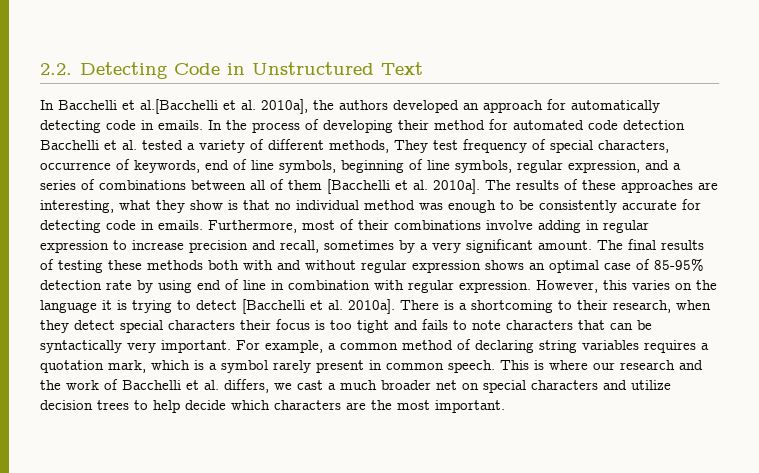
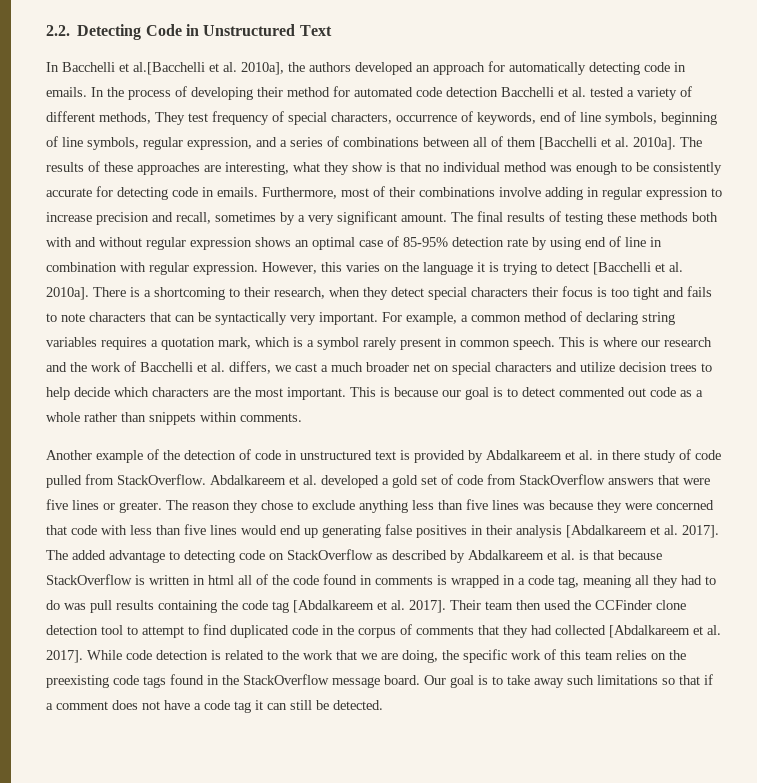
(505, 406) none -> [350,387,703,400] [46,412,302,425] [46,449,721,463] [46,474,710,488] [46,499,714,513] [46,524,719,538] [46,549,662,563] [46,574,716,588] [46,600,686,613] [46,624,721,638] [46,649,686,663] [46,674,713,688] [46,700,383,713] This is because our goal is to detect commented out code as a whole rather than snippets within comments. // Another example of the detection of code in unstructured text is provided by Abdalkareem et al. in there study of code pulled from StackOverflow. Abdalkareem et al. developed a gold set of code from StackOverflow answers that were five lines or greater. The reason they chose to exclude anything less than five lines was because they were concerned that code with less than five lines would end up generating false positives in their analysis [Abdalkareem et al. 2017]. The added advantage to detecting code on StackOverflow as described by Abdalkareem et al. is that because StackOverflow is written in html all of the code found in comments is wrapped in a code tag, meaning all they had to do was pull results containing the code tag [Abdalkareem et al. 2017]. Their team then used the CCFinder clone detection tool to attempt to find duplicated code in the corpus of comments that they had collected [Abdalkareem et al. 2017]. While code detection is related to the work that we are doing, the specific work of this team relies on the preexisting code tags found in the StackOverflow message board. Our goal is to take away such limitations so that if a comment does not have a code tag it can still be detected.

